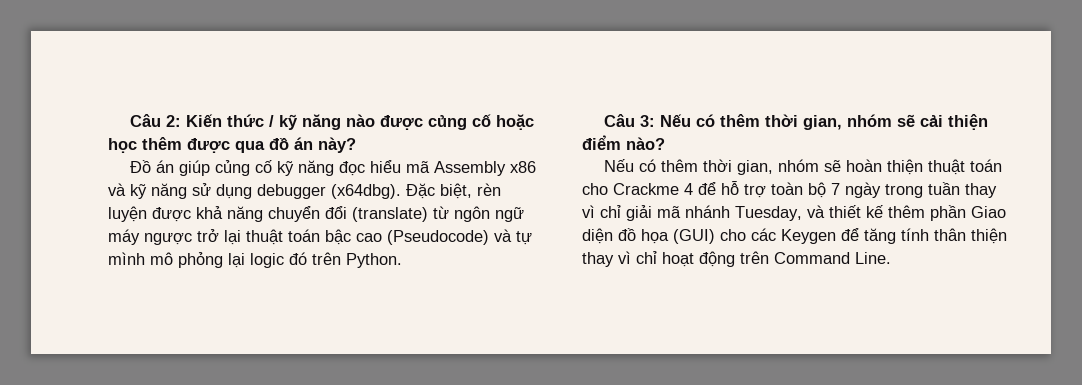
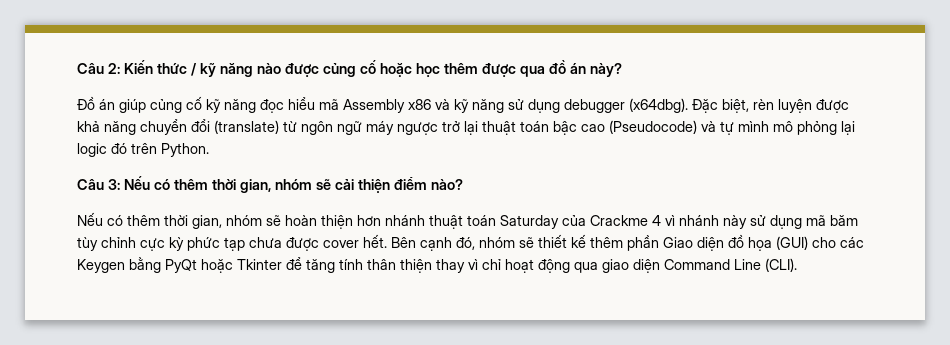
[927,159,1002,175] [582,181,997,198] [582,205,825,221] thuật toán cho Crackme 4 để hỗ trợ toàn bộ 7 ngày trong tuần thay vì chỉ giải mã nhánh Tuesday, và -> [357,215,858,229] [77,234,534,251] hơn nhánh thuật toán Saturday của Crackme 4 vì nhánh này sử dụng mã băm tùy chỉnh cực kỳ phức tạp chưa được cover hết. Bên cạnh đó, nhóm sẽ
(836, 236) none -> [129,257,282,273] bằng PyQt hoặc Tkinter
[740,251,891,264] trên Command Line. -> [574,258,797,273] qua giao diện Command Line (CLI).

